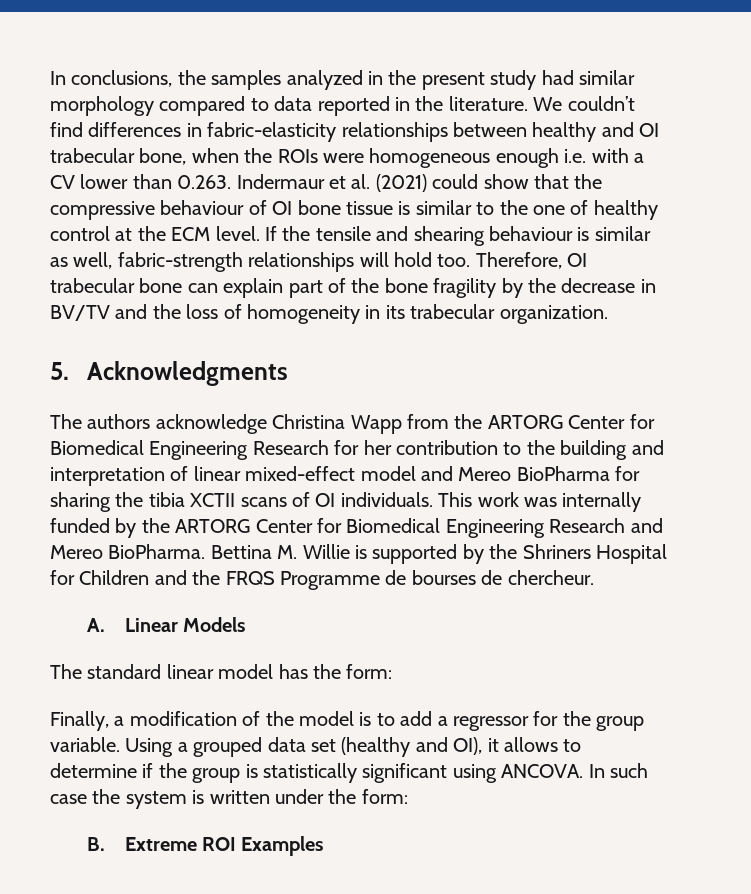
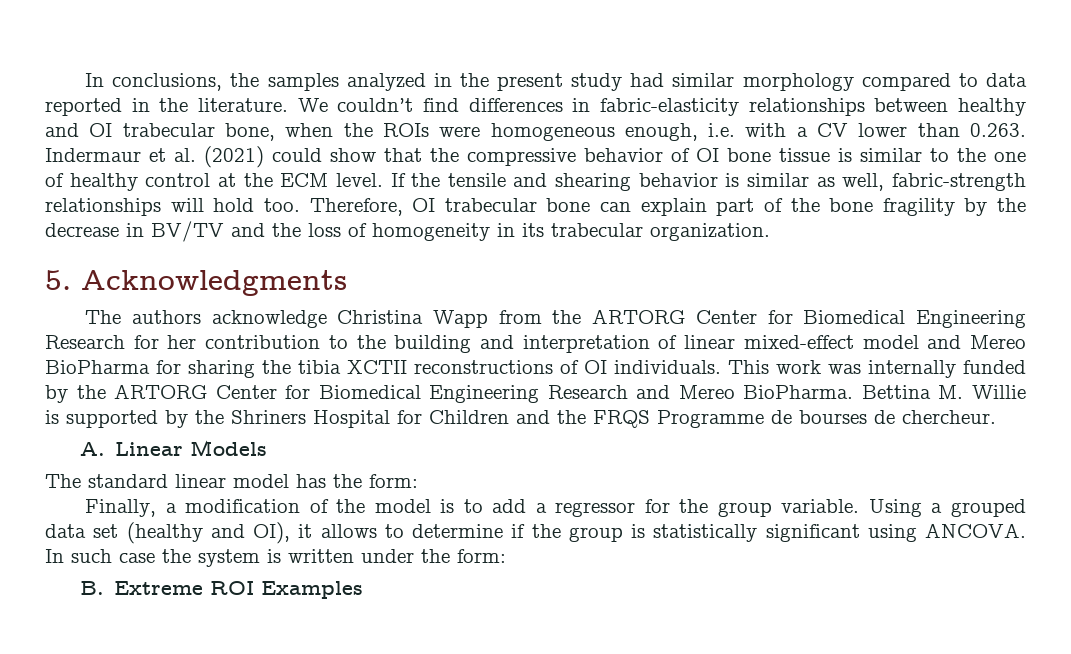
[495,148,559,168] enough -> [624,123,698,141] enough,
[160,200,245,215] behaviour -> [584,148,663,162] behavior
[488,226,573,241] behaviour -> [638,173,718,187] behavior
[240,497,287,507] scans -> [414,360,553,374] reconstructions

